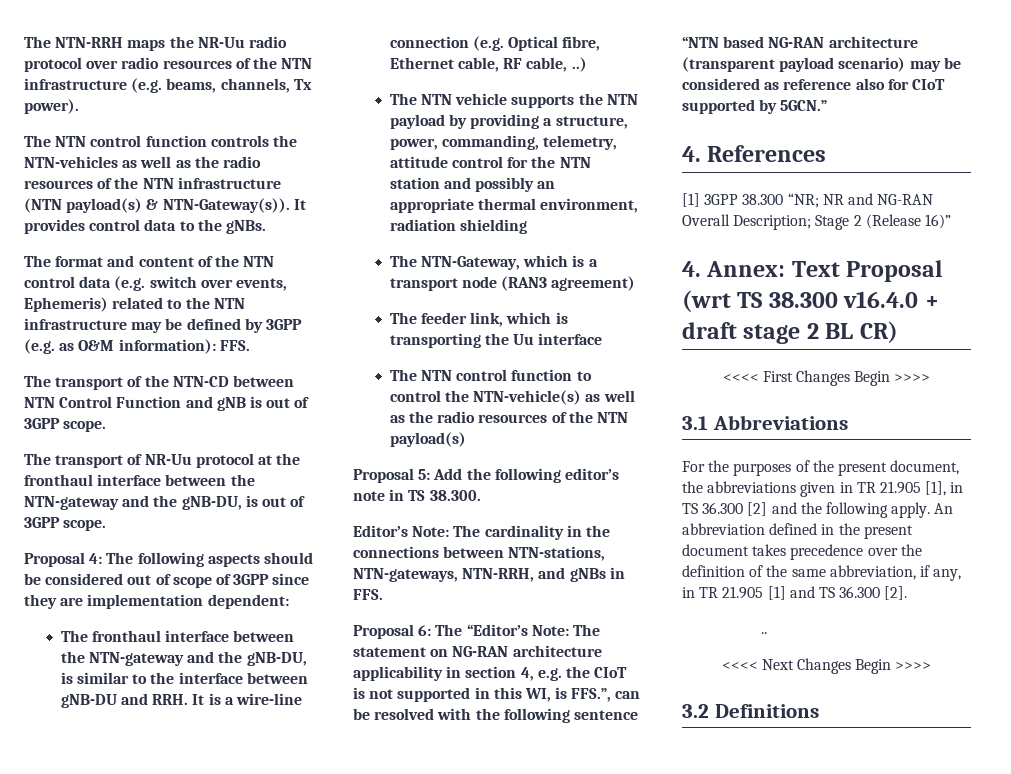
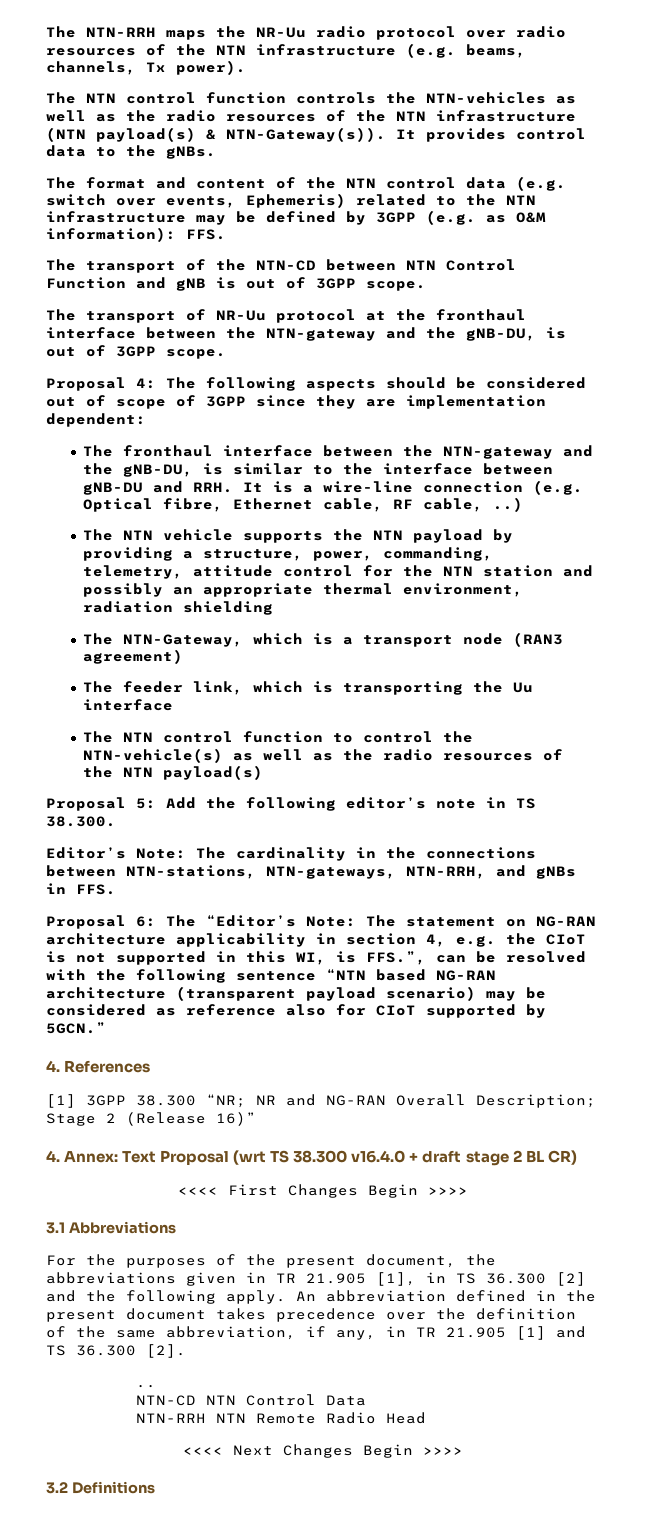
(768, 633) none -> [136,1394,367,1406] [136,1412,427,1424] // NTN-CD NTN Control Data // NTN-RRH NTN Remote Radio Head

